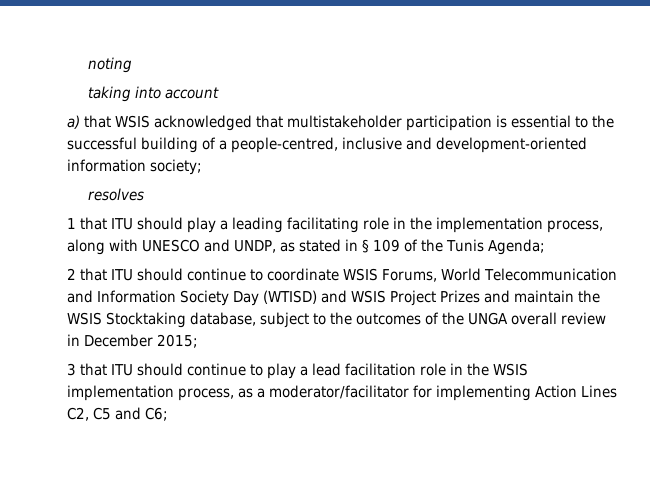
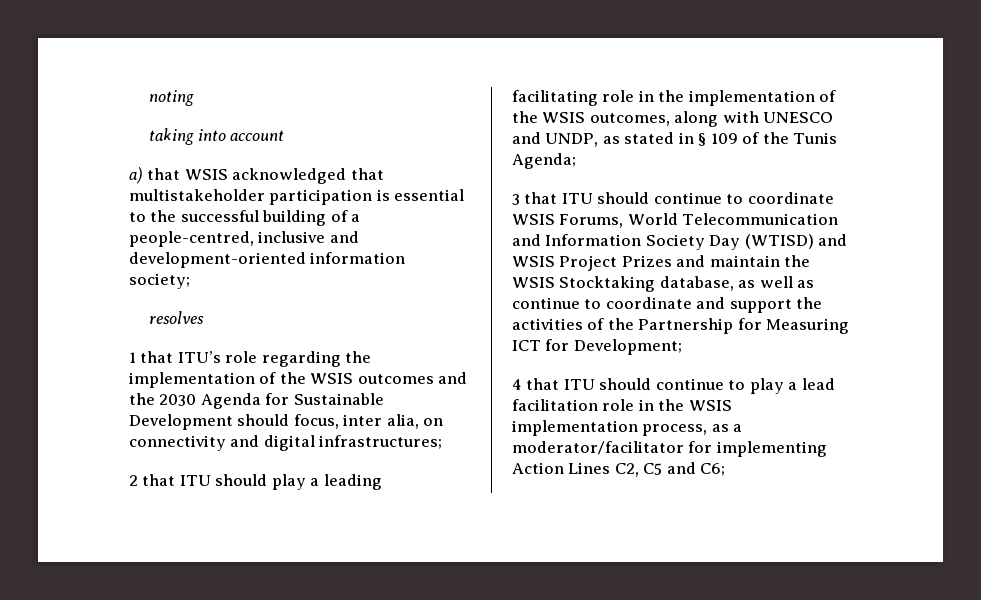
(107, 223) none -> [177,351,372,367] [129,372,468,388] [129,393,384,409] [129,414,444,430] [129,435,443,451] [129,474,176,486] ITU’s role regarding the implementation of the WSIS outcomes and the 2030 Agenda for Sustainable Development should focus, inter alia, on connectivity and digital infrastructures; // 2 that
[547,220,603,233] process, -> [819,90,837,102] [512,111,670,126] of the WSIS outcomes,
[67,268,76,280] 2 -> [512,194,520,205] 3
[260,312,606,328] [67,334,198,348] [67,363,76,376] subject to the outcomes of the UNGA overall review in December 2015; // 3 -> [738,276,815,288] [512,297,823,313] [512,318,850,334] [512,339,682,355] [512,379,522,390] as well as continue to coordinate and support the activities of the Partnership for Measuring ICT for Development; // 4

